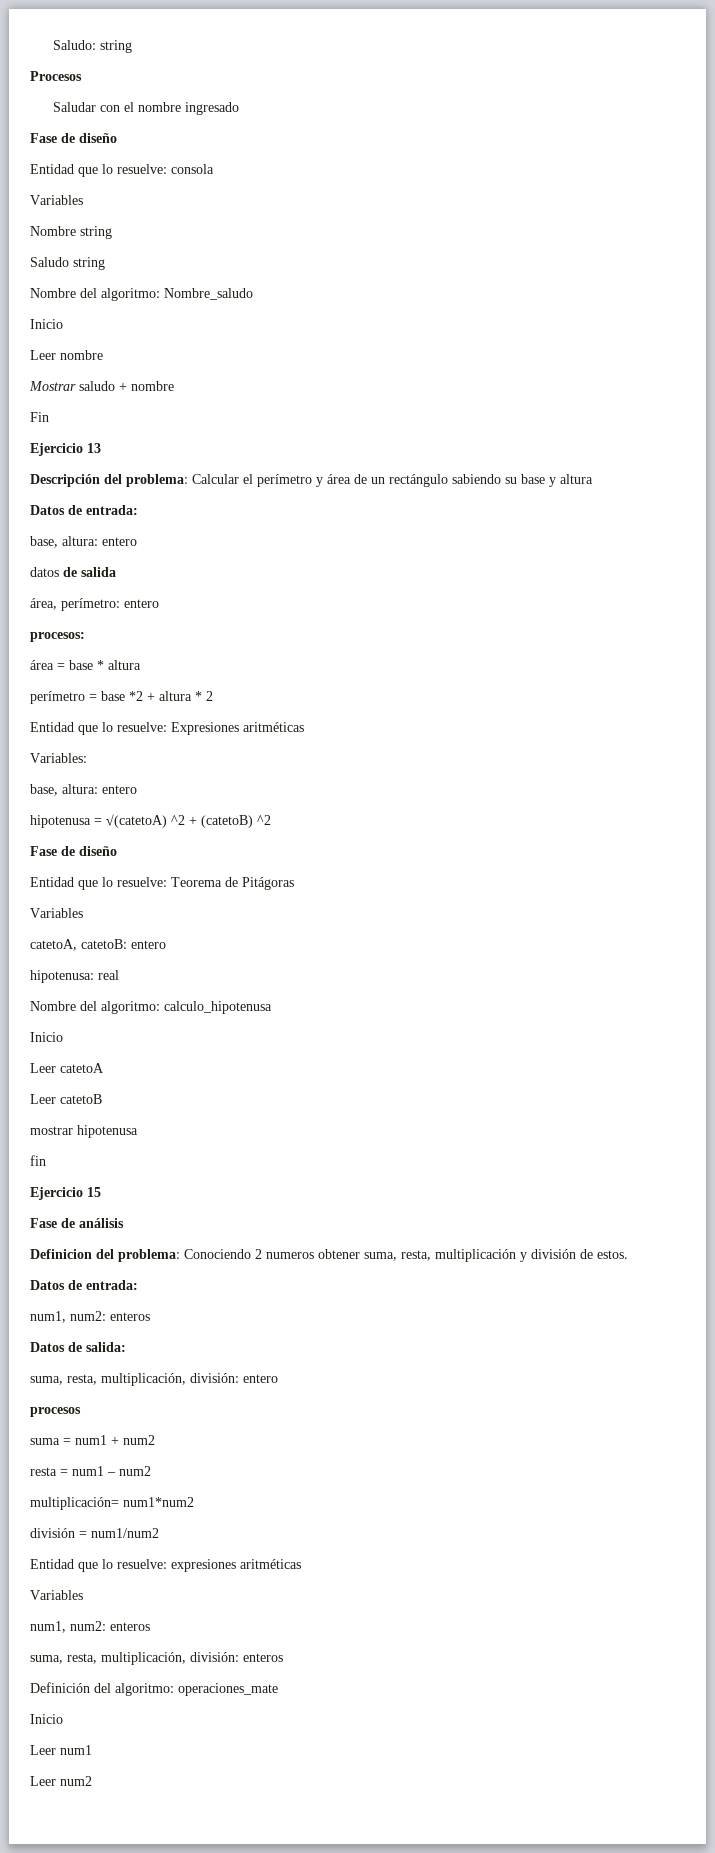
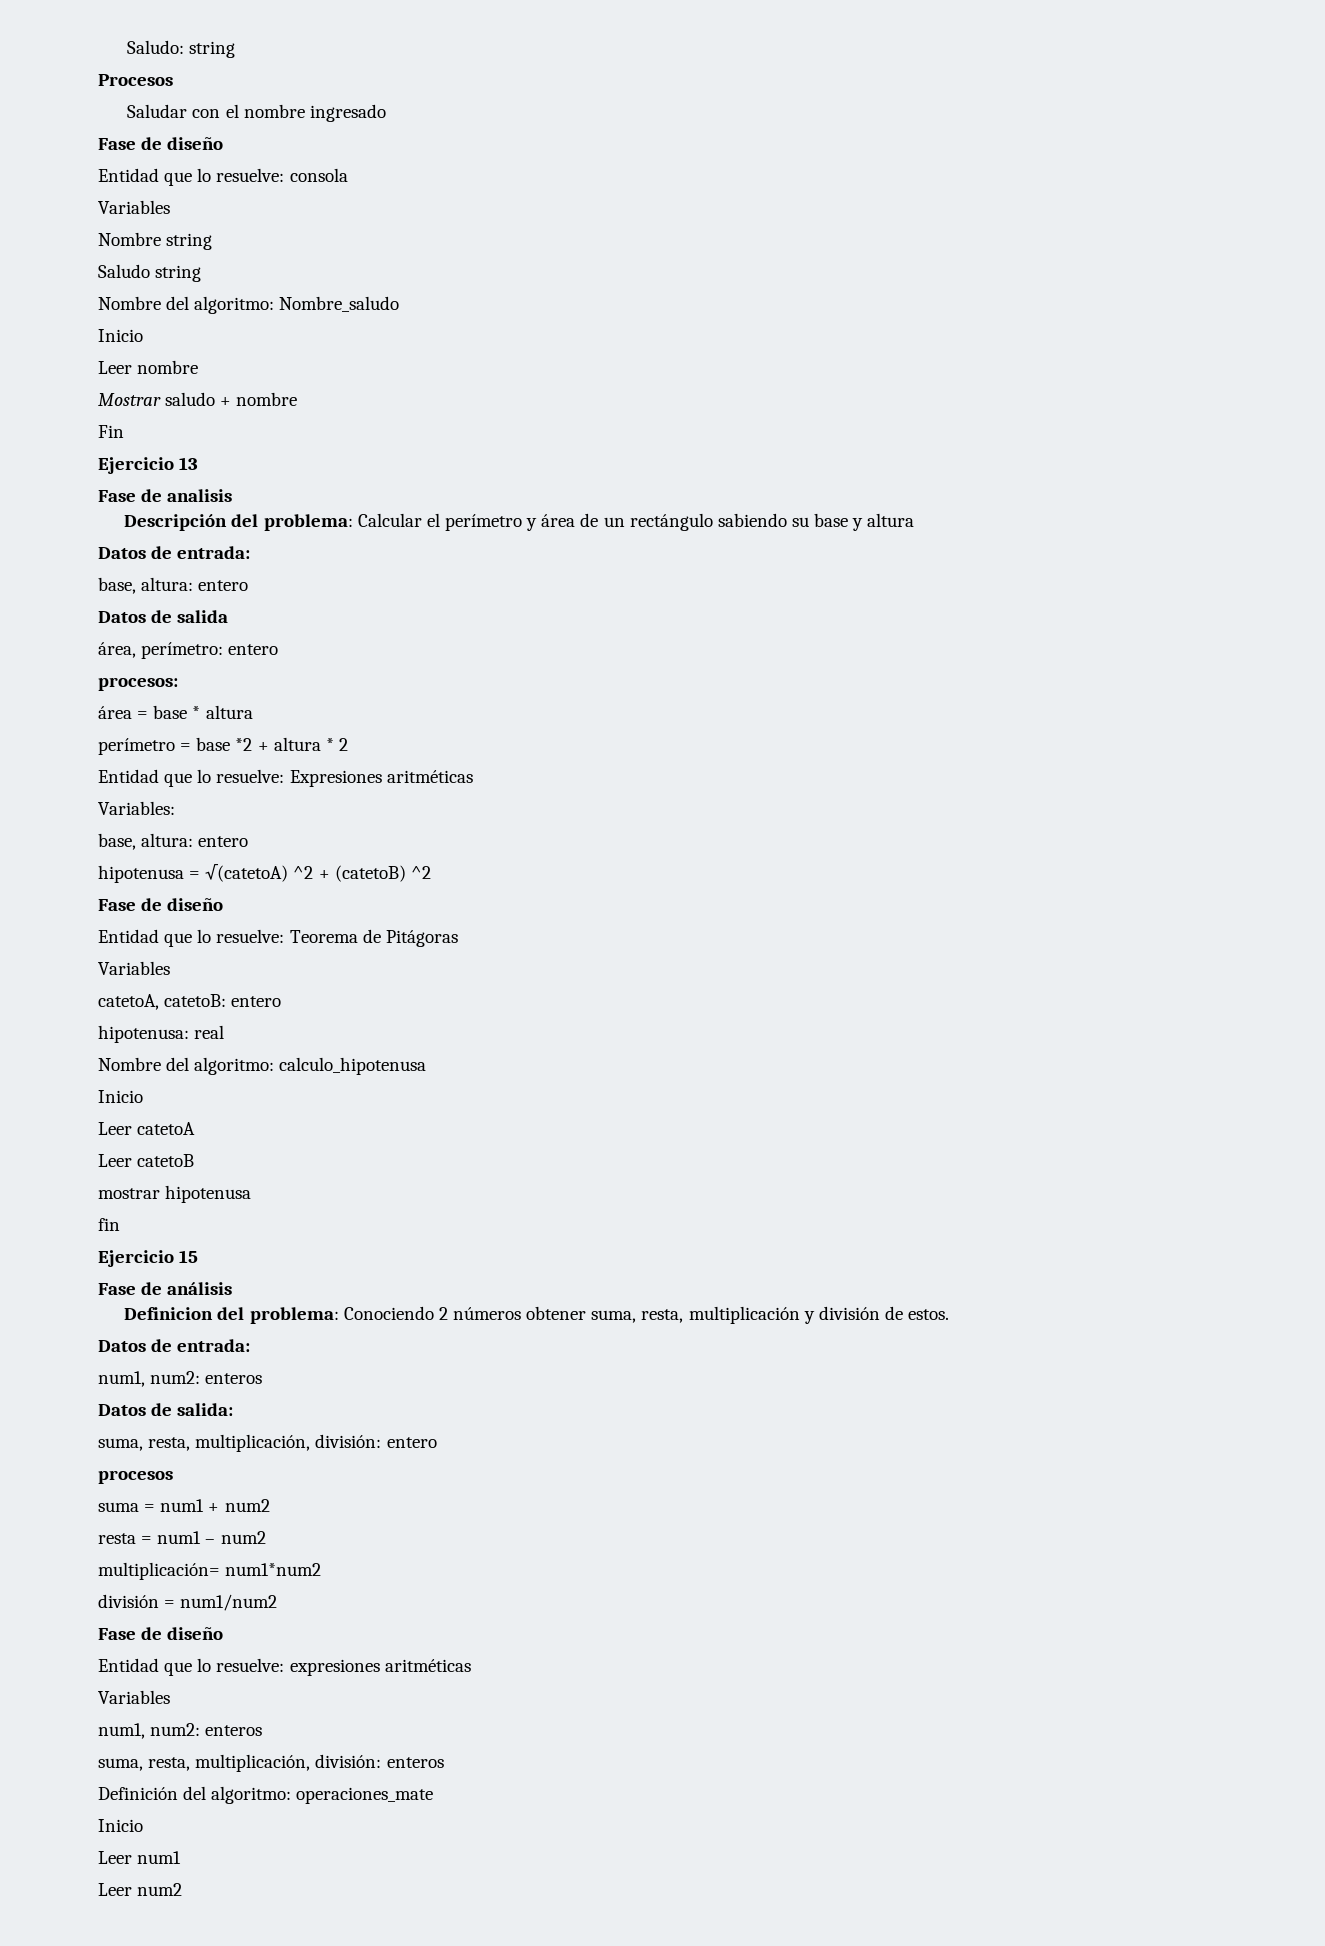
(101, 448) none -> [98,489,233,502] // Fase de analisis
[30,567,59,577] datos -> [98,611,146,623] Datos
[266,1252,314,1259] numeros -> [452,1307,521,1320] números
(159, 1533) none -> [98,1627,224,1640] // Fase de diseño

